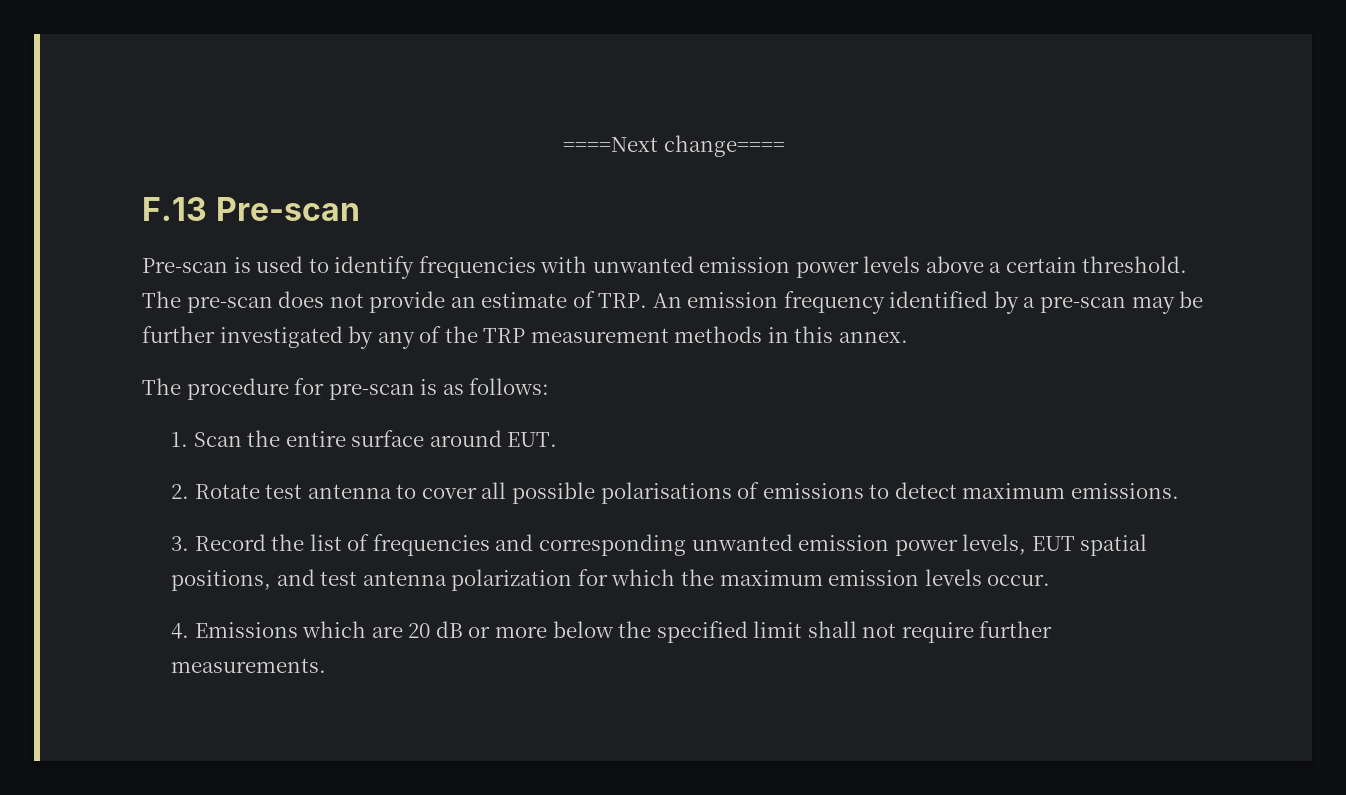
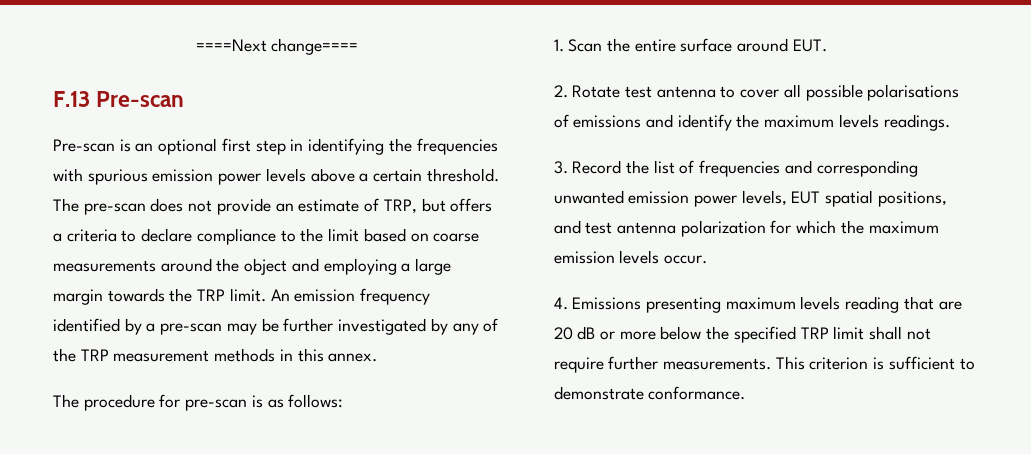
[256,256,415,279] used to identify -> [135,138,412,155] an optional first step in identifying the
[592,256,694,273] unwanted -> [87,169,148,185] spurious
[598,293,648,308] TRP. -> [383,198,493,214] [53,228,480,245] [53,258,452,275] [53,288,266,305] TRP, but offers a criteria to declare compliance to the limit based on coarse measurements around the object and employing a large margin towards the TRP limit.
[869,482,1179,499] to detect maximum emissions. -> [645,114,950,131] and identify the maximum levels readings.
[302,621,367,638] which -> [645,296,934,313] presenting maximum levels reading that
(748, 632) none -> [800,327,829,339] TRP
(327, 665) none -> [775,356,975,370] [553,386,746,400] This criterion is sufficient to demonstrate conformance.

